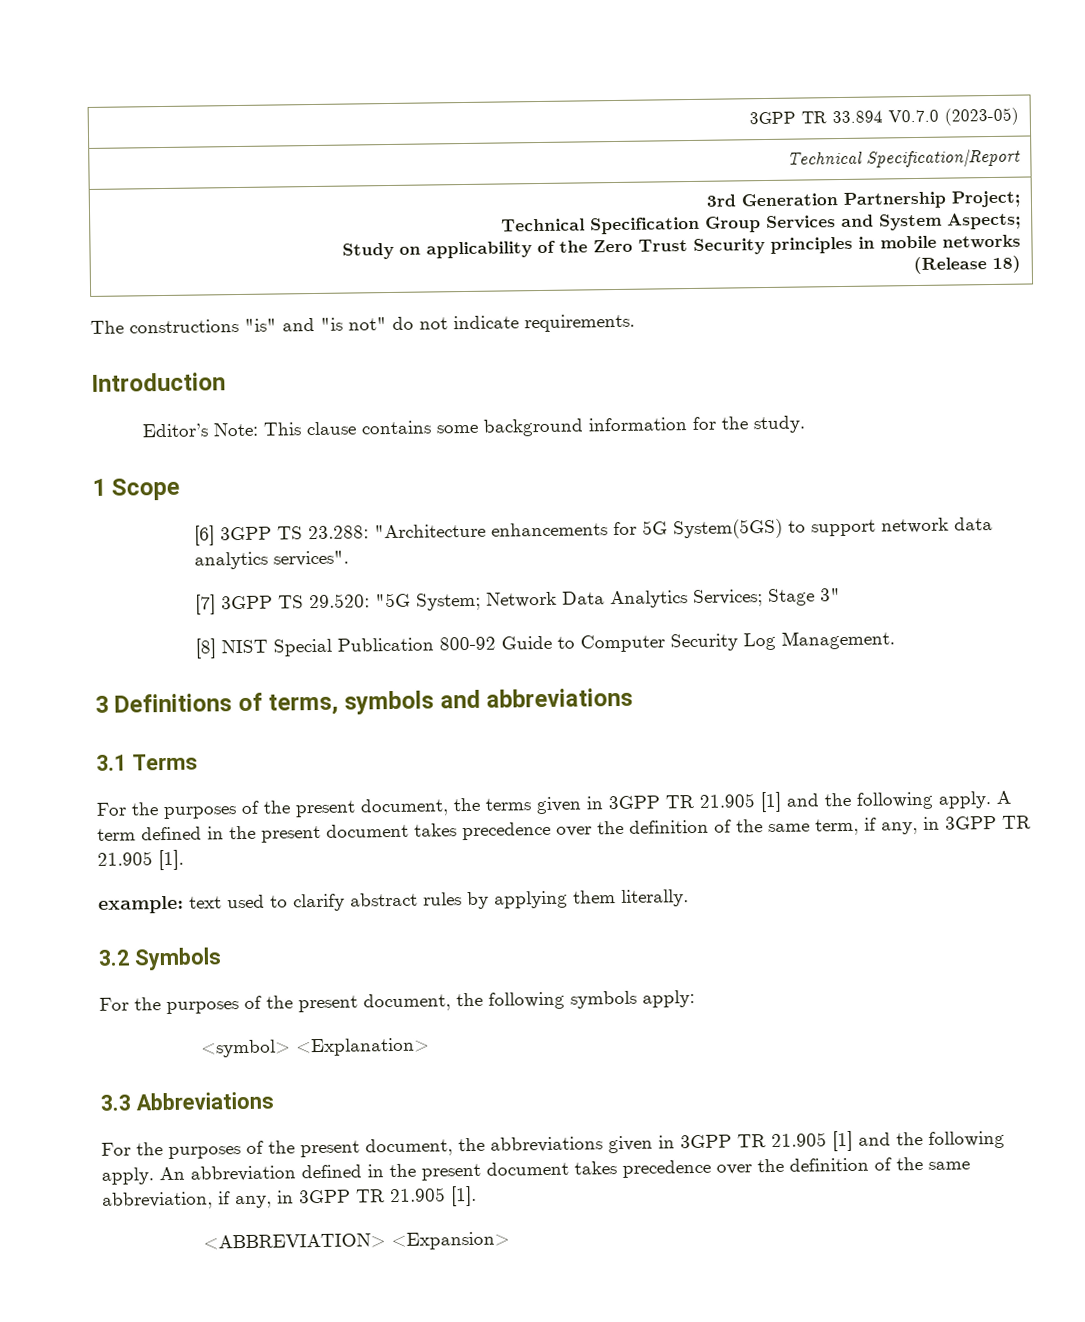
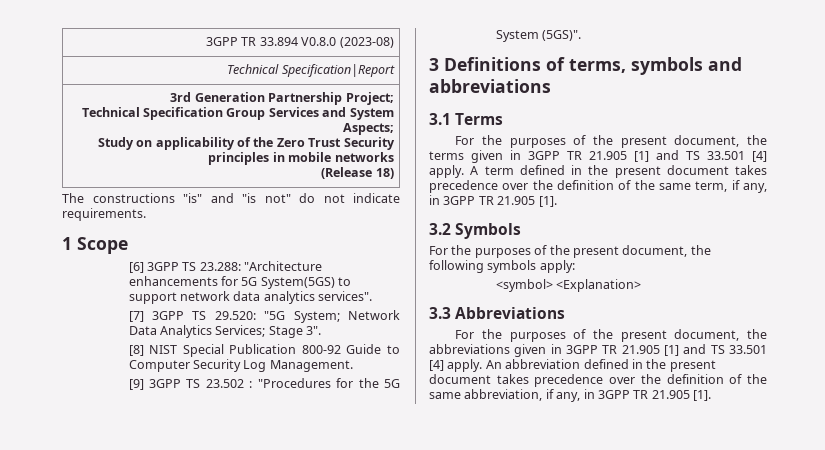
[888,107,1020,126] V0.7.0 (2023-05) -> [301,37,394,48] V0.8.0 (2023-08)
[91,372,226,392] [141,415,805,438] // Introduction // Editor’s Note: This clause contains some background information for the study. -> (146, 214) none
[820,588,842,602] 3" -> [306,326,322,335] 3".
(896, 640) none -> [128,378,400,390] [495,30,581,42] // [9] 3GPP TS 23.502 : "Procedures for the 5G System (5GS)".
[824,791,933,810] the following -> [686,151,767,162] TS 33.501 [4]
[98,889,689,914] // example: text used to clarify abstract rules by applying them literally. -> (557, 201) none
[896,1130,1005,1149] the following -> [710,345,767,354] [429,360,444,371] TS 33.501 [4]
[203,1231,511,1251] // <ABBREVIATION> <Expansion> -> (711, 395) none

